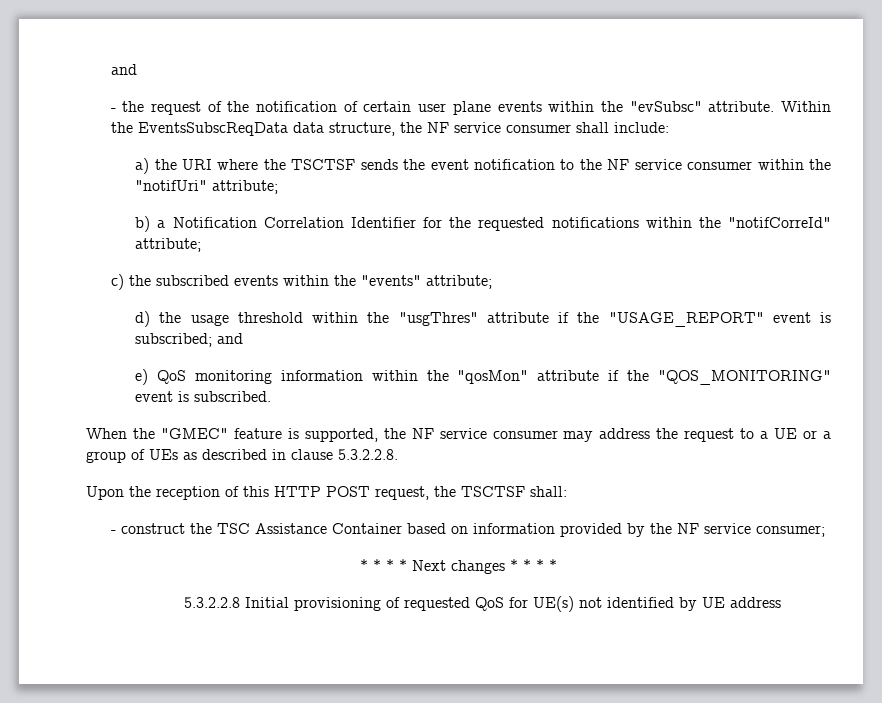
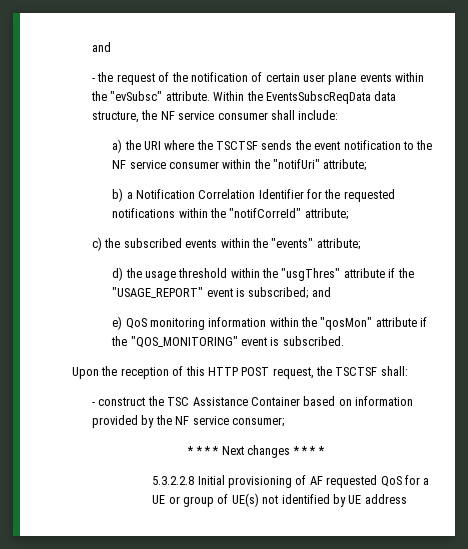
[86,428,832,442] [86,449,398,463] // When the "GMEC" feature is supported, the NF service consumer may address the request to a UE or a group of UEs as described in clause 5.3.2.2.8. -> (344, 341) none
(401, 602) none -> [309,476,323,485] AF
(529, 602) none -> [423,478,430,485] [152,494,229,507] a UE or group of

